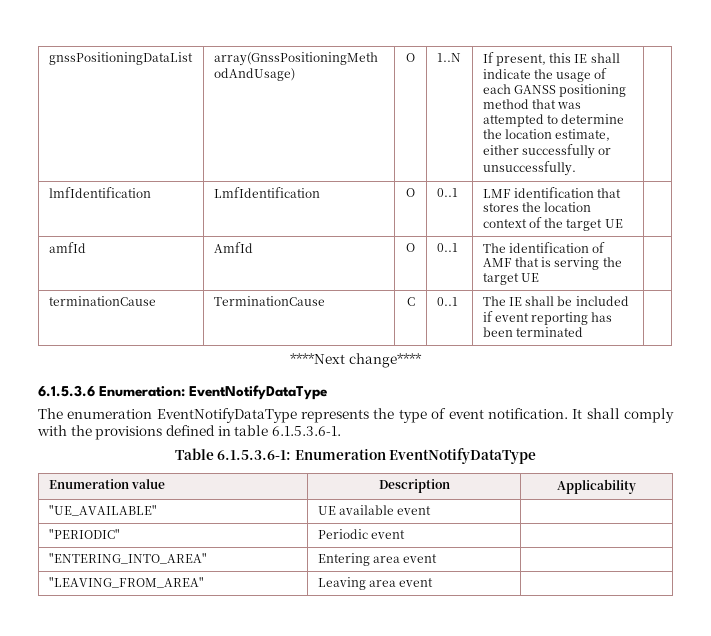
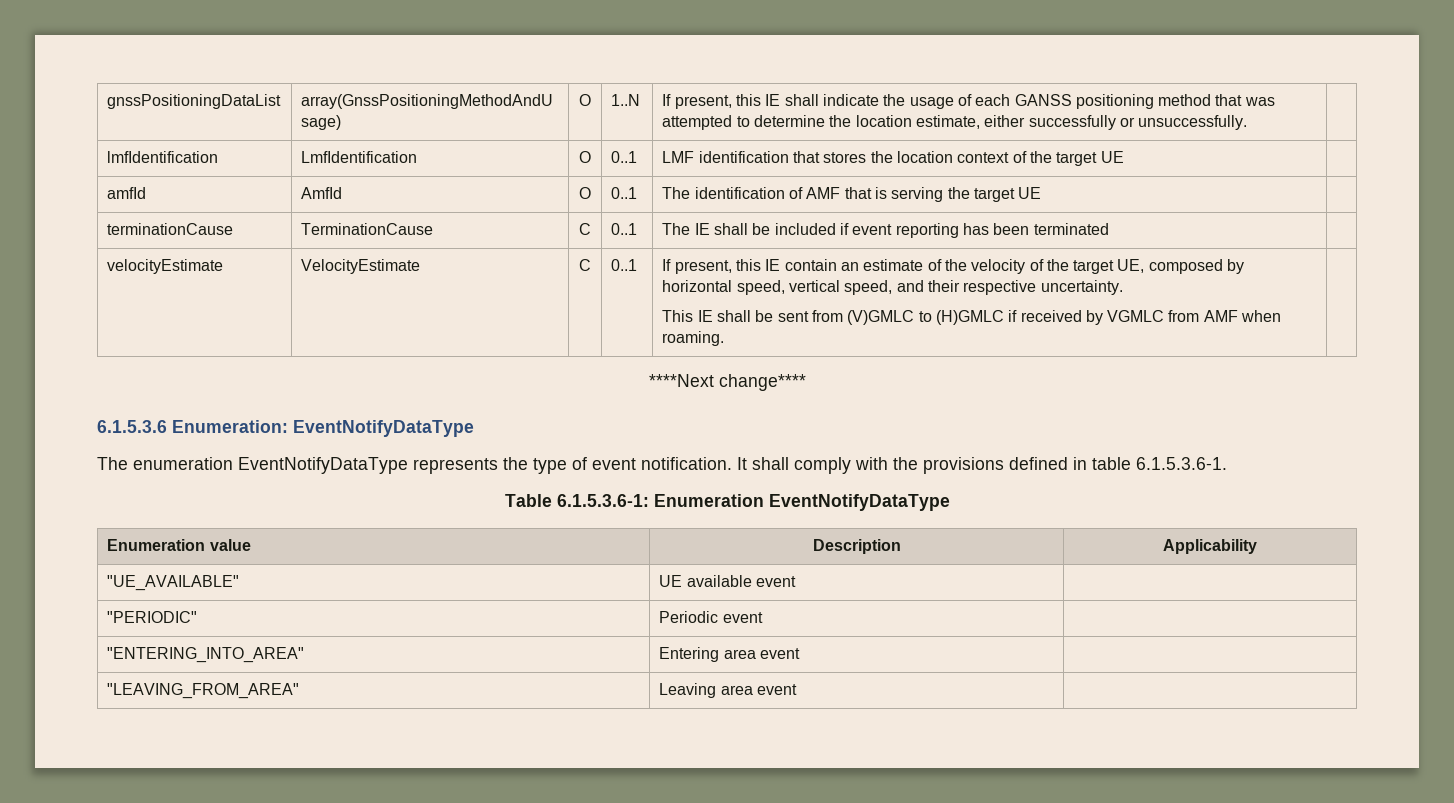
(583, 332) none -> [107,259,224,274] [301,259,421,274] [579,259,591,271] [611,259,638,271] [662,259,1245,274] [662,280,1123,295] [662,310,1282,325] [662,331,725,346] // velocityEstimate | VelocityEstimate | C | 0..1 | If present, this IE contain an estimate of the velocity of the target UE, composed by horizontal speed, vertical speed, and their respective uncertainty. // This IE shall be sent from (V)GMLC to (H)GMLC if received by VGMLC from AMF when roaming. |

